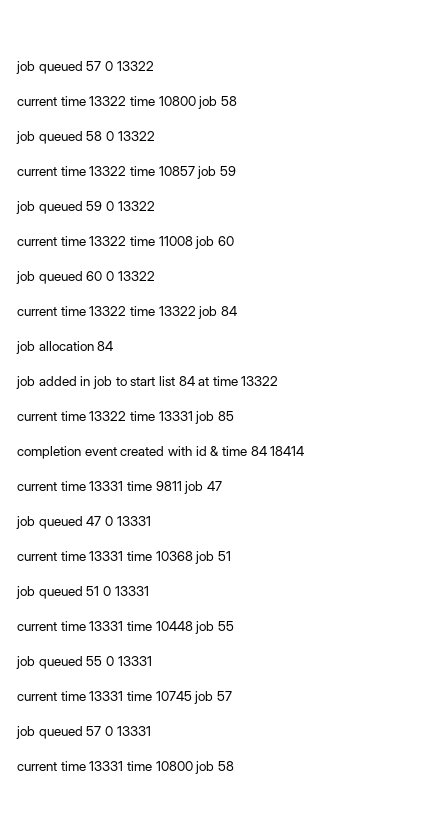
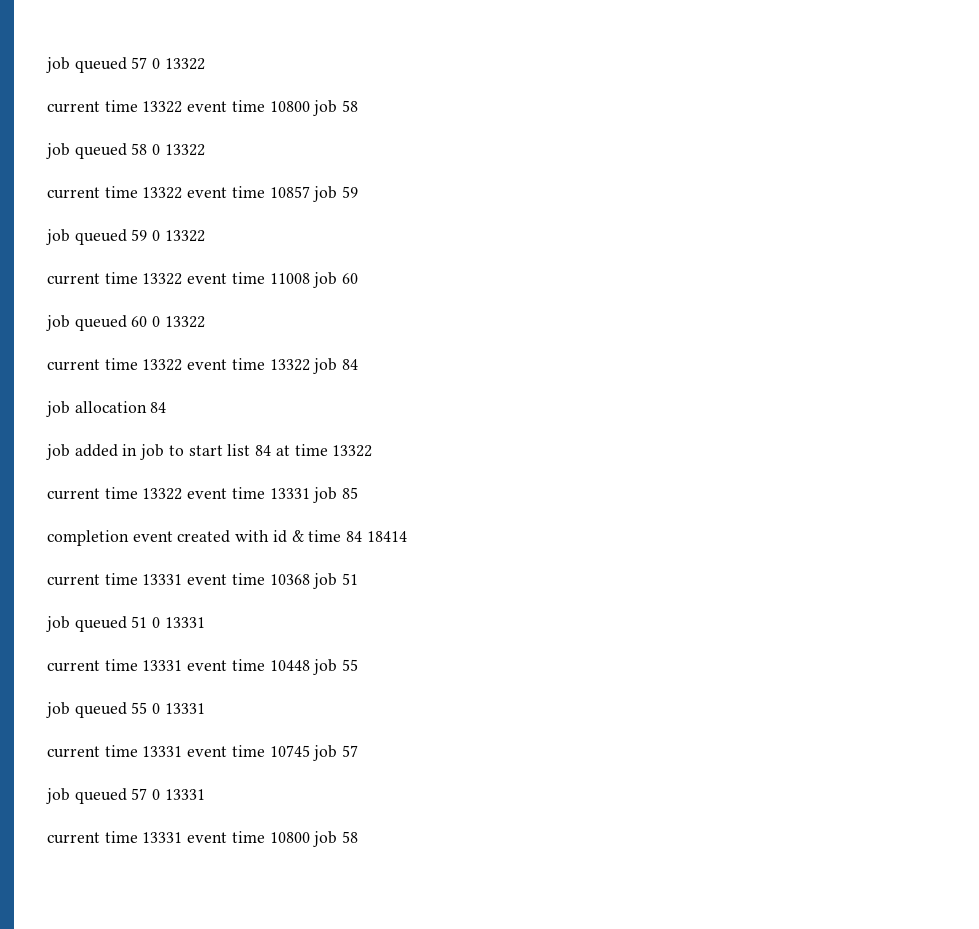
(127, 101) none -> [187,101,228,112] event
(127, 171) none -> [187,187,228,198] event
(127, 241) none -> [187,273,228,284] event
(127, 311) none -> [187,359,228,370] event
(127, 416) none -> [187,488,228,499] event
[126,481,222,494] [16,516,151,529] [17,551,124,561] time 9811 job 47 // job queued 47 0 13331 // current time 13331 -> [187,574,228,585] event
(124, 626) none -> [187,660,228,671] event
(124, 696) none -> [187,746,228,757] event
(124, 766) none -> [187,832,228,843] event

